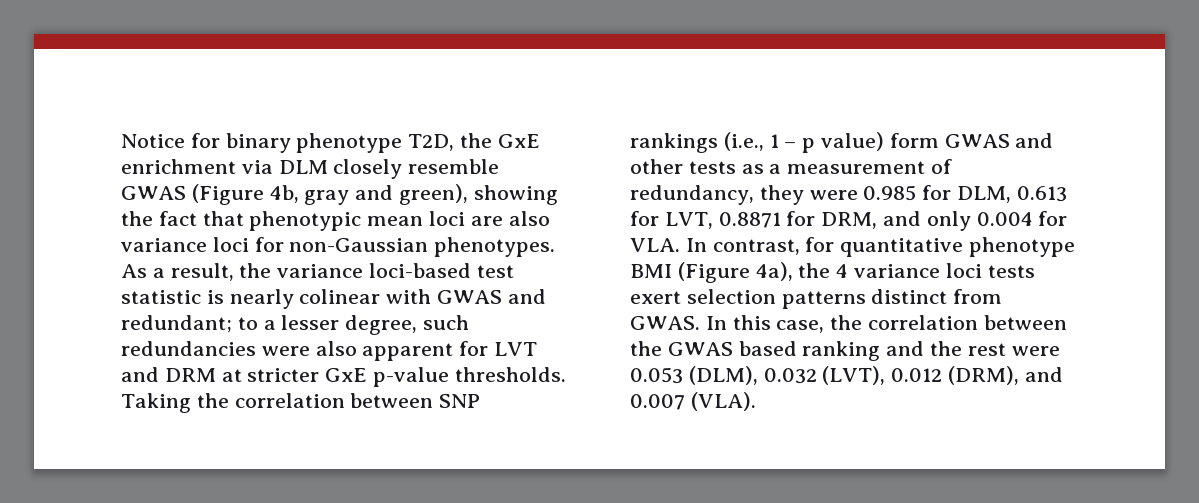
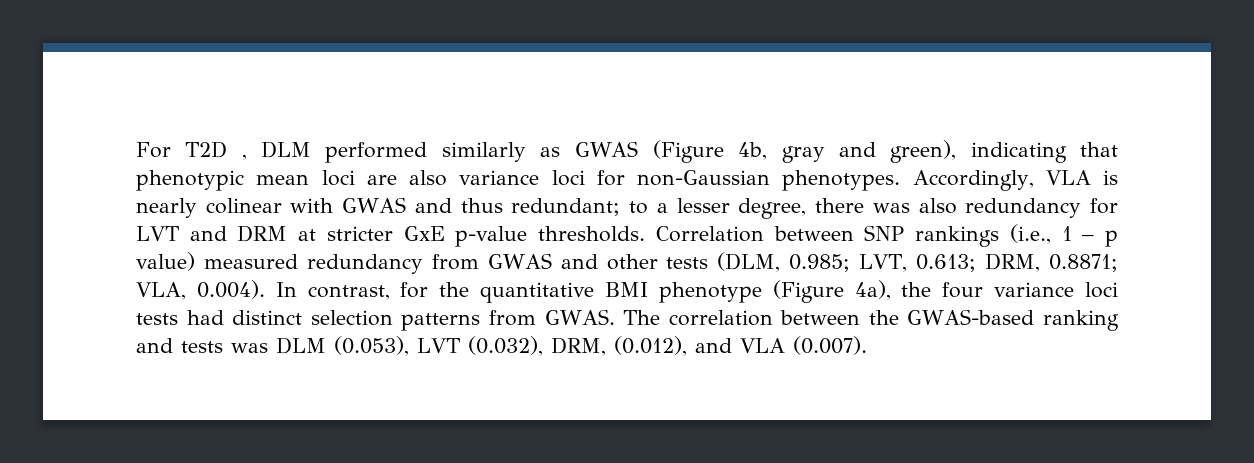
[121,133,540,153] [121,159,500,179] Notice for binary phenotype T2D, the GxE enrichment via DLM closely resemble -> [136,141,561,163] For T2D , DLM performed similarly as
[473,185,558,205] [121,211,197,226] showing the fact -> [970,142,1067,163] indicating
[121,263,514,281] [121,290,201,304] As a result, the variance loci-based test statistic -> [912,170,1091,191] Accordingly, VLA
(546, 296) none -> [460,198,503,213] thus
[423,315,470,330] [121,341,454,361] such redundancies were also apparent -> [815,198,1082,218] there was also redundancy
[121,393,345,413] Taking the correlation -> [655,226,764,242] Correlation
[889,133,939,148] form -> [203,254,479,274] measured redundancy from
[741,159,953,174] [630,185,1067,205] [630,211,1068,231] [630,237,1076,257] [630,264,672,278] as a measurement of redundancy, they were 0.985 for DLM, 0.613 for LVT, 0.8871 for DRM, and only 0.004 for VLA. In contrast, for quantitative phenotype BMI -> [717,252,1118,272] [136,280,762,303] (DLM, 0.985; LVT, 0.613; DRM, 0.8871; VLA, 0.004). In contrast, for the quantitative BMI phenotype
[836,264,849,278] 4 -> [942,282,984,298] four
[630,291,681,304] exert -> [186,310,303,325] had distinct
[871,289,948,304] distinct -> (481, 322) none
[705,315,1067,333] [630,341,1060,361] [630,366,1063,385] [630,392,756,411] In this case, the correlation between the GWAS based ranking and the rest were 0.053 (DLM), 0.032 (LVT), 0.012 (DRM), and 0.007 (VLA). -> [623,309,1119,331] [136,336,867,356] The correlation between the GWAS-based ranking and tests was DLM (0.053), LVT (0.032), DRM, (0.012), and VLA (0.007).

